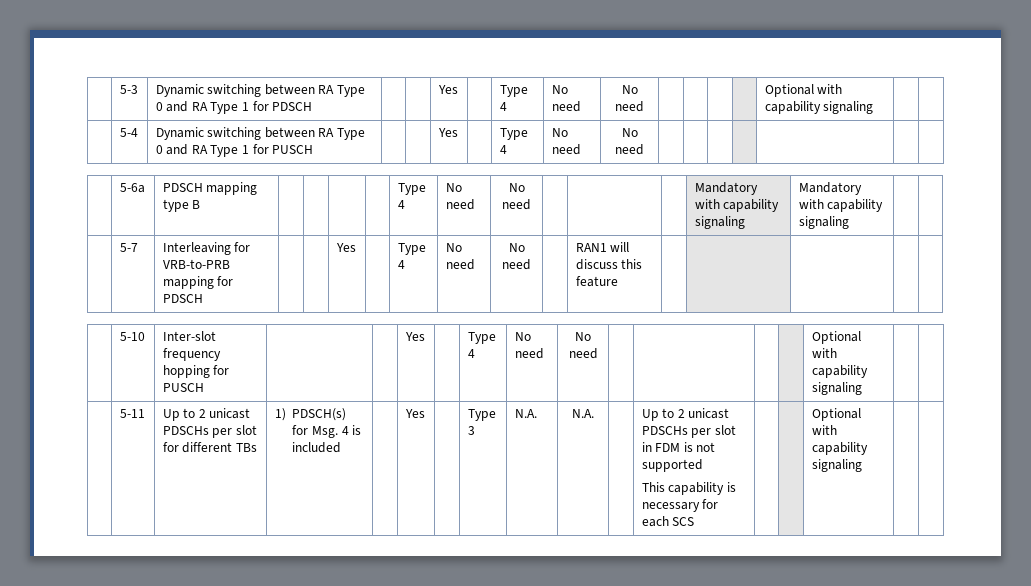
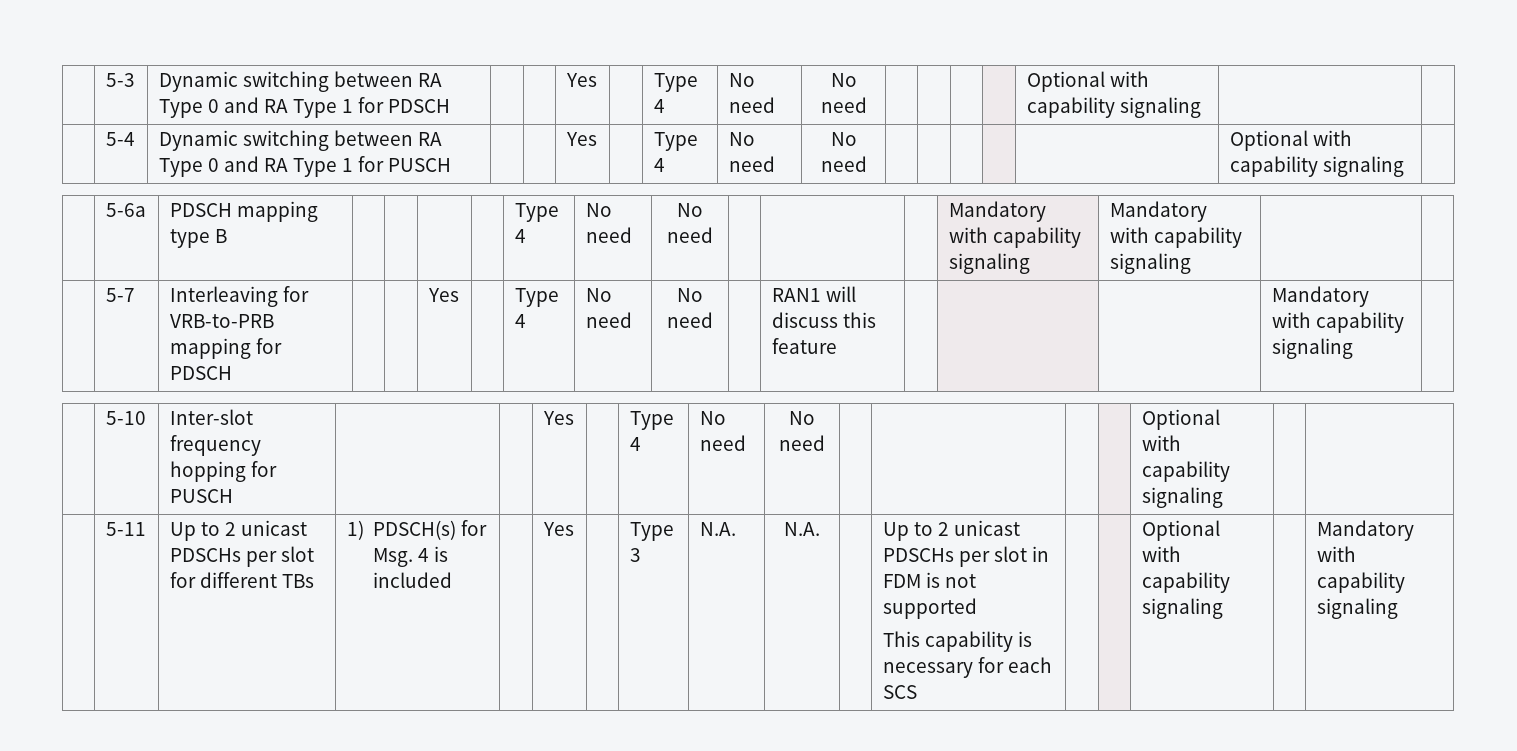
(644, 149) none -> [1229,130,1352,151] [1229,156,1404,177] Optional with capability signaling
(618, 281) none -> [1271,286,1369,307] [1271,312,1404,333] [1271,338,1353,359] Mandatory with capability signaling
(862, 465) none -> [1316,520,1414,541] [1316,546,1356,562] [1316,572,1405,593] [1316,598,1398,619] Mandatory with capability signaling

